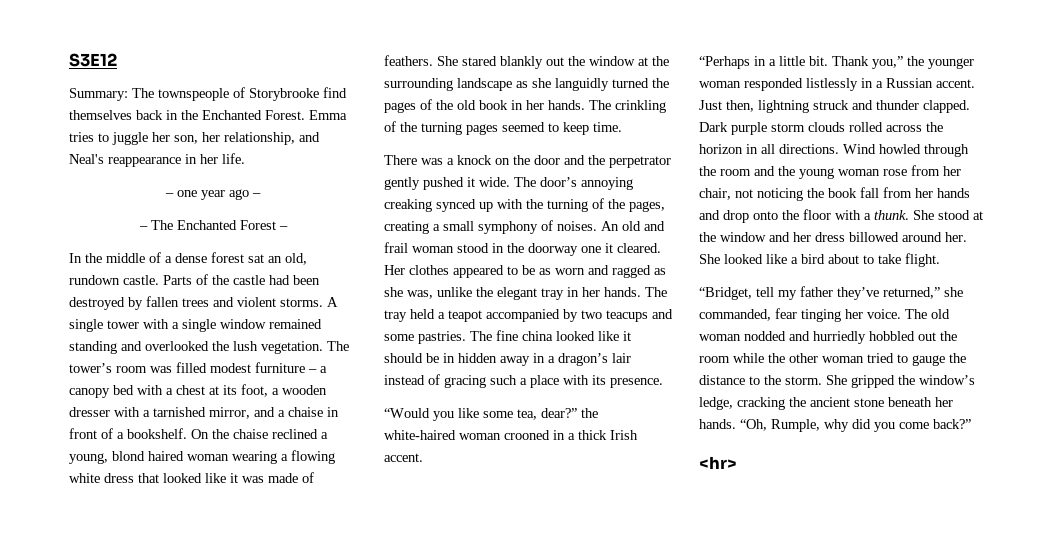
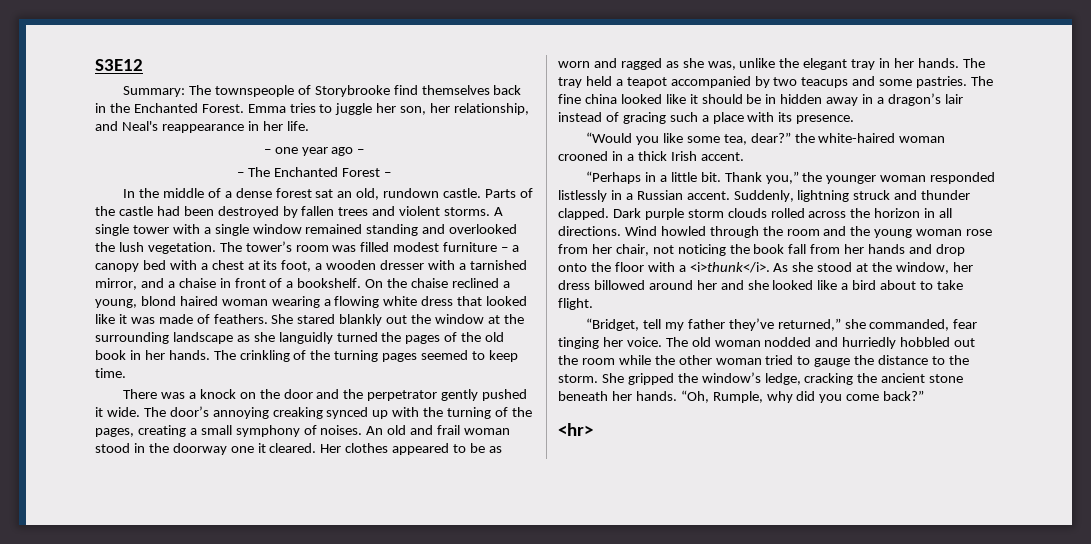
[699,100,754,112] Just then, -> [733,190,794,202] Suddenly,
[874,210,934,220] thunk. She -> [689,262,814,273] <i>thunk</i>. As she
[720,232,790,242] window and -> [896,262,950,274] window,
[945,232,967,242] [699,254,720,264] her. She -> [696,280,769,290] her and she

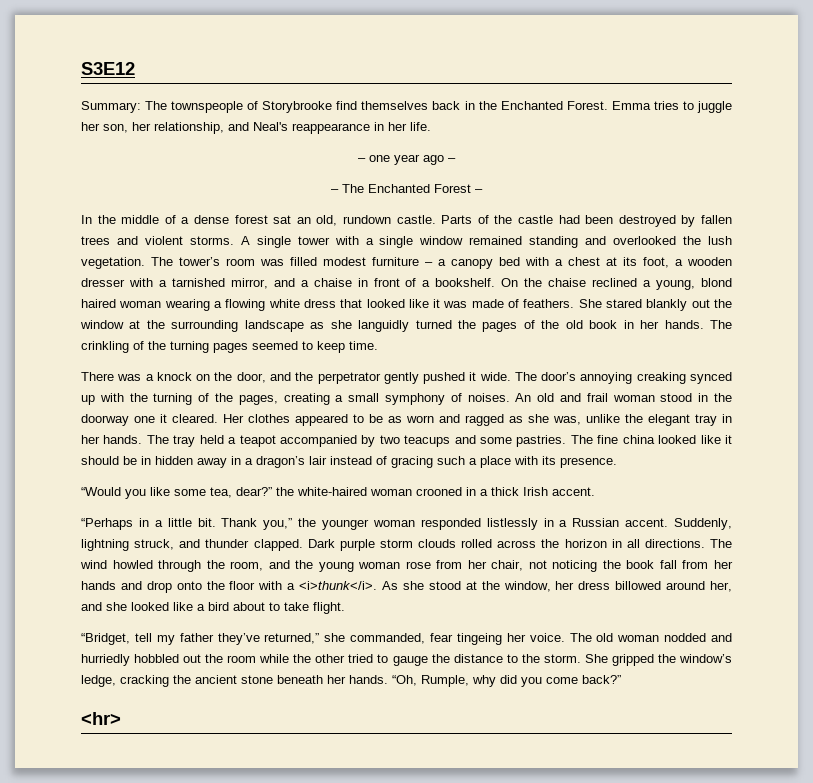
[283,389,313,399] door -> [236,372,266,383] door,
[853,190,891,200] struck -> [134,539,175,550] struck,
[624,226,657,236] Wind -> [710,539,732,548] [80,560,107,569] The wind
[786,229,820,236] room -> [230,561,264,571] room,
[696,280,717,290] her -> [710,581,733,592] her,
[558,337,599,349] tinging -> [456,633,502,645] tingeing
[715,358,762,365] woman -> (346, 658) none

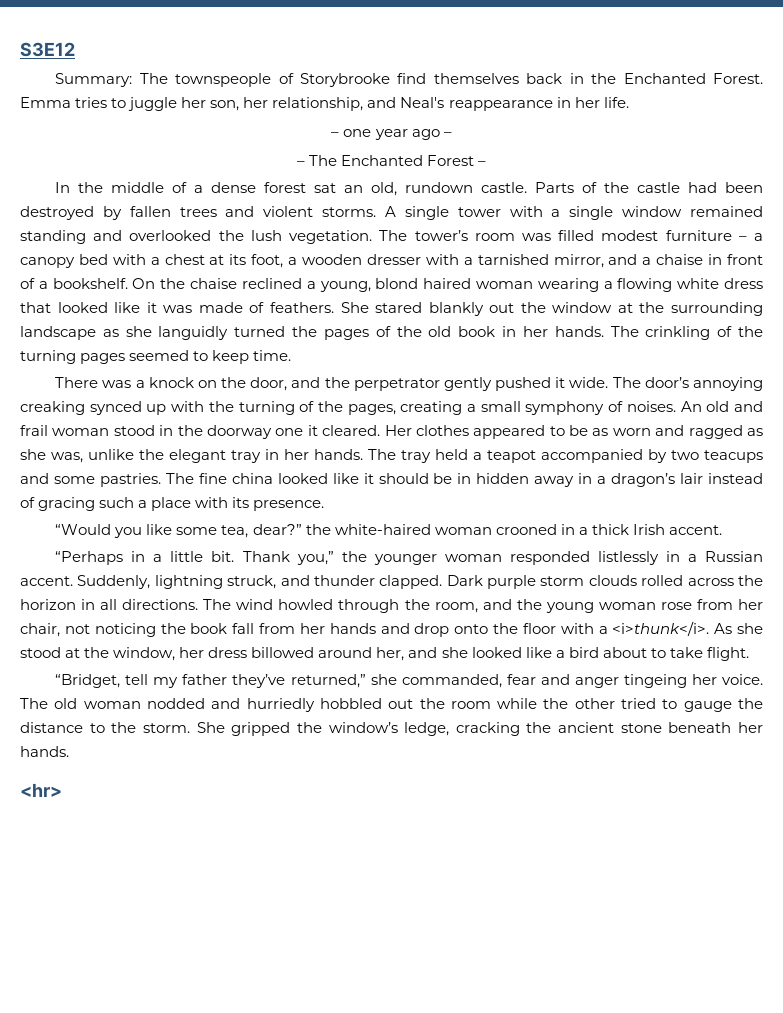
(453, 637) none -> [540,674,619,688] and anger
[392,675,621,687] “Oh, Rumple, why did you come back?” -> (69, 751) none

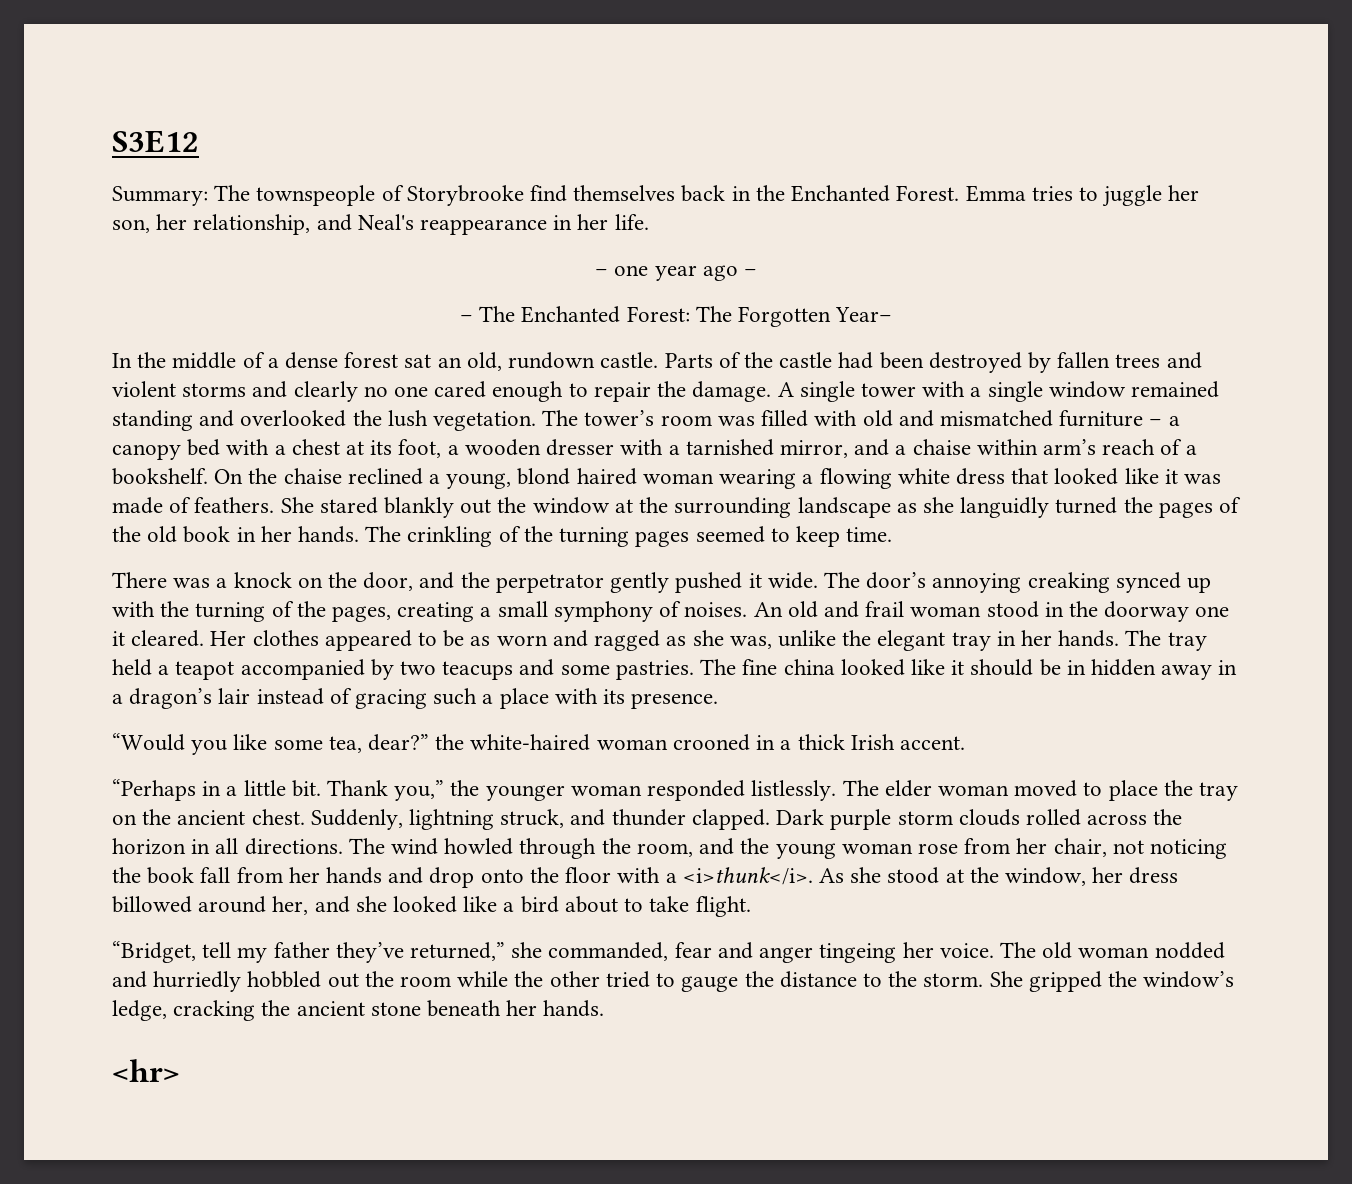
[427,155,487,166] Forest – -> [626,306,893,327] Forest: The Forgotten Year–
[322,207,377,217] storms. -> [182,381,772,402] storms and clearly no one cared enough to repair the damage.
[601,230,659,241] modest -> [814,410,1053,427] with old and mismatched
[708,254,764,265] in front -> [976,439,1156,455] within arm’s reach
[597,551,763,565] [20,576,73,586] listlessly in a Russian accent. -> [751,780,1238,801] [112,809,305,825] listlessly. The elder woman moved to place the tray on the ancient chest.

